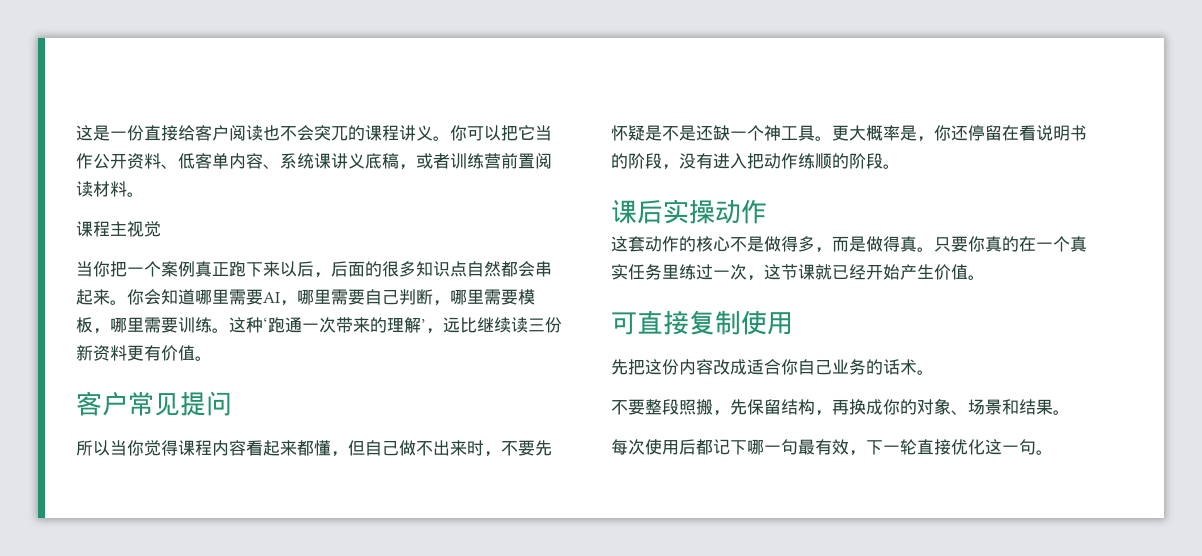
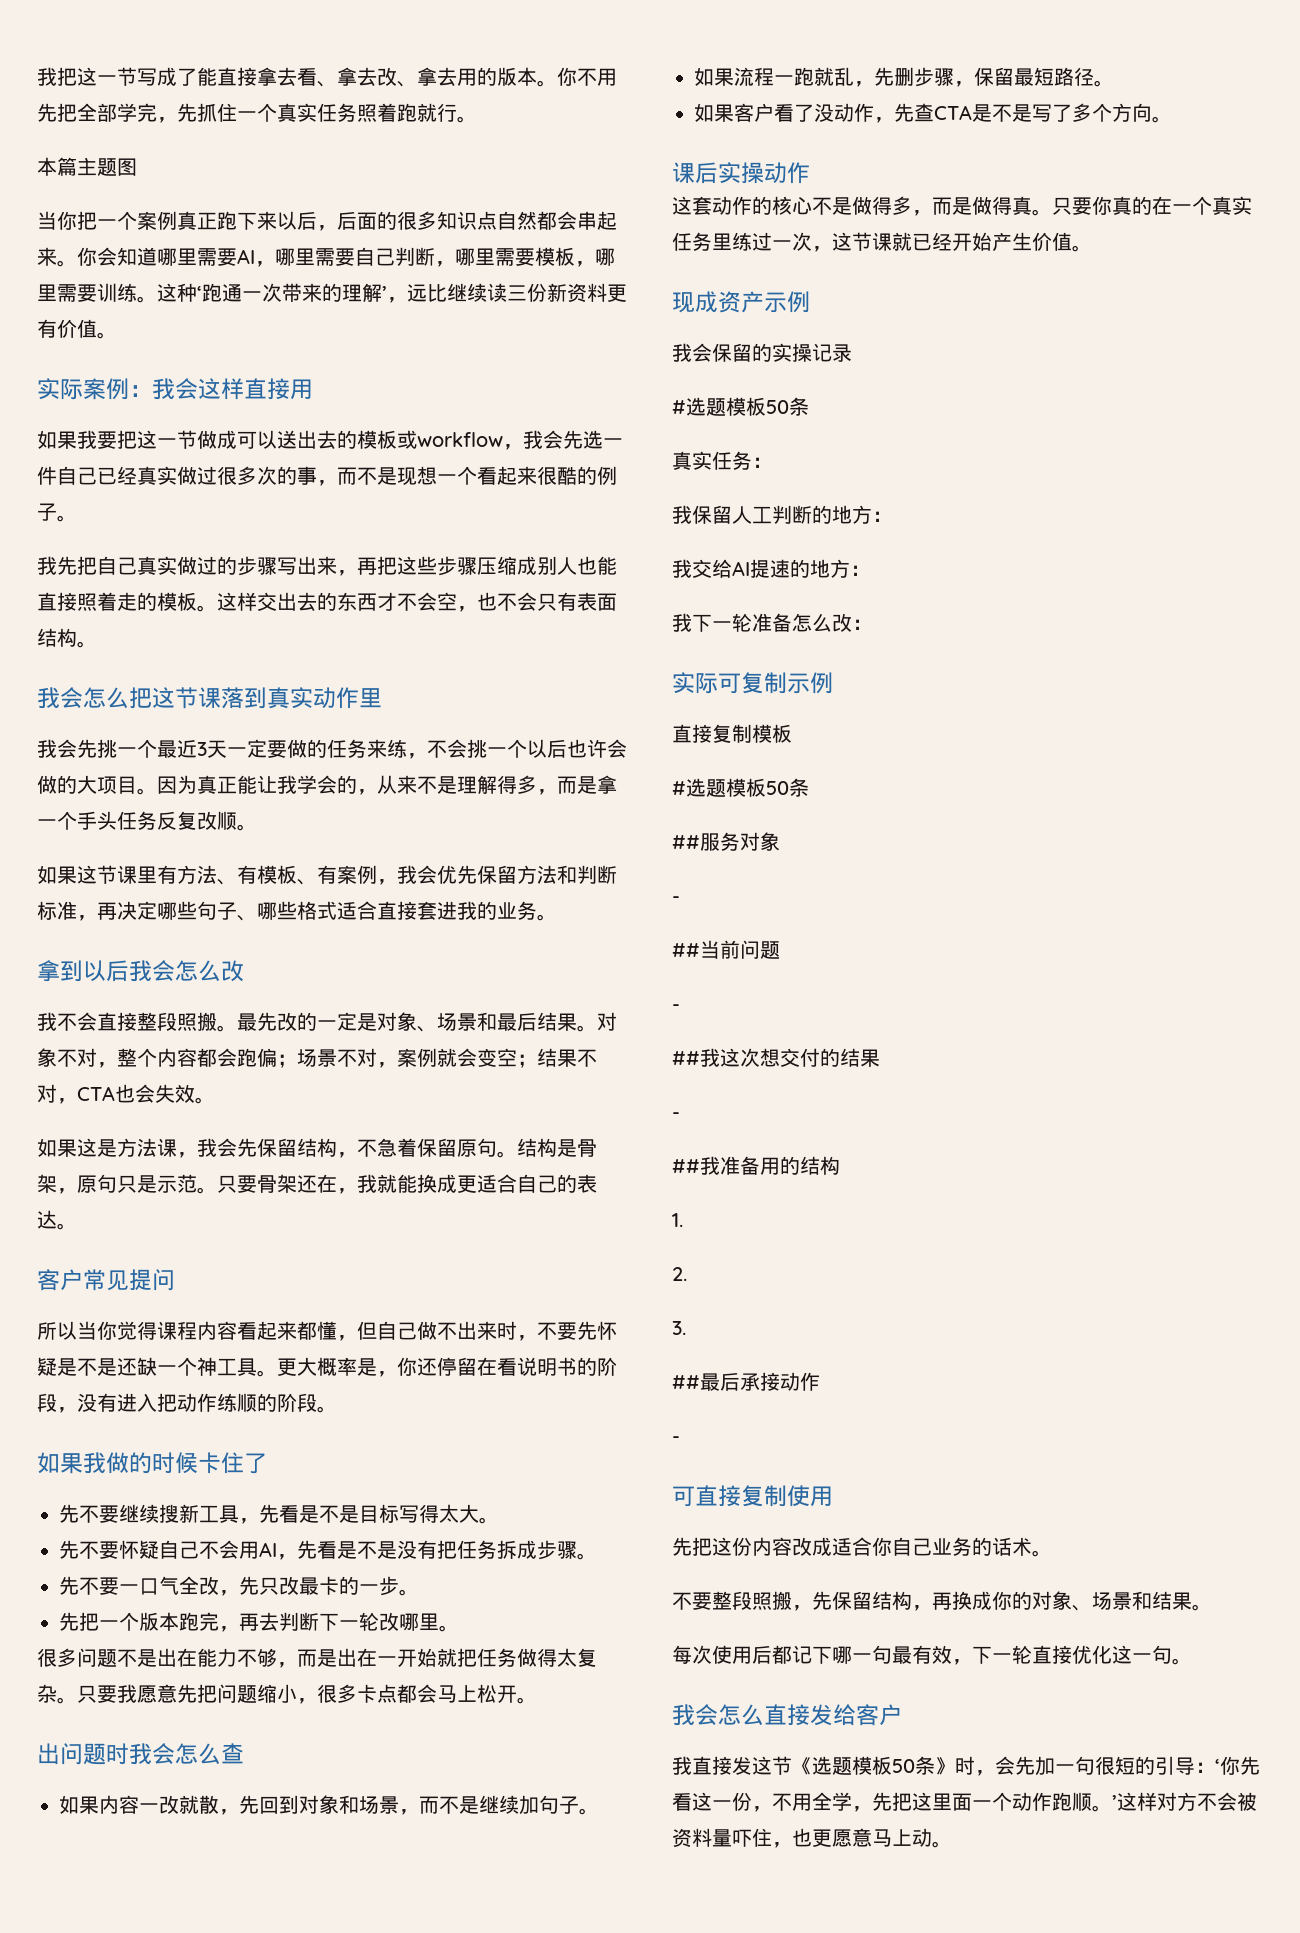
[76,125,552,141] [76,153,552,170] [76,181,144,197] [76,221,161,237] 这是一份直接给客户阅读也不会突兀的课程讲义。你可以把它当作公开资料、低客单内容、系统课讲义底稿，或者训练营前置阅读材料。 // 课程主视觉 -> [37,67,617,87] [37,103,477,123] [37,157,137,176] 我把这一节写成了能直接拿去看、拿去改、拿去用的版本。你不用先把全部学完，先抓住一个真实任务照着跑就行。 // 本篇主题图
(212, 358) none -> [37,378,313,400] [37,430,623,450] [37,466,617,486] [37,503,77,522] [37,556,617,576] [37,592,617,612] [37,628,97,648] [37,687,382,709] [37,739,627,759] [37,775,617,795] [37,811,257,831] [37,865,617,885] [37,901,557,921] [37,960,244,982] [37,1012,617,1032] [37,1048,597,1068] [37,1084,215,1104] [37,1138,597,1158] [37,1174,597,1194] [37,1210,77,1230] // 实际案例：我会这样直接用 // 如果我要把这一节做成可以送出去的模板或workflow，我会先选一件自己已经真实做过很多次的事，而不是现想一个看起来很酷的例子。 // 我先把自己真实做过的步骤写出来，再把这些步骤压缩成别人也能直接照着走的模板。这样交出去的东西才不会空，也不会只有表面结构。 // 我会怎么把这节课落到真实动作里 // 我会先挑一个最近3天一定要做的任务来练，不会挑一个以后也许会做的大项目。因为真正能让我学会的，从来不是理解得多，而是拿一个手头任务反复改顺。 // 如果这节课里有方法、有模板、有案例，我会优先保留方法和判断标准，再决定哪些句子、哪些格式适合直接套进我的业务。 // 拿到以后我会怎么改 // 我不会直接整段照搬。最先改的一定是对象、场景和最后结果。对象不对，整个内容都会跑偏；场景不对，案例就会变空；结果不对，CTA也会失效。 // 如果这是方法课，我会先保留结构，不急着保留原句。结构是骨架，原句只是示范。只要骨架还在，我就能换成更适合自己的表达。
(900, 166) none -> [37,1452,267,1474] [59,1504,499,1524] [59,1540,597,1560] [59,1576,419,1596] [59,1612,459,1632] [37,1648,597,1668] [37,1684,537,1704] [37,1743,244,1765] [59,1795,599,1815] [694,67,1114,87] [694,103,1172,123] // 如果我做的时候卡住了 // 先不要继续搜新工具，先看是不是目标写得太大。 // 先不要怀疑自己不会用AI，先看是不是没有把任务拆成步骤。 // 先不要一口气全改，先只改最卡的一步。 // 先把一个版本跑完，再去判断下一轮改哪里。 // 很多问题不是出在能力不够，而是出在一开始就把任务做得太复杂。只要我愿意先把问题缩小，很多卡点都会马上松开。 // 出问题时我会怎么查 // 如果内容一改就散，先回到对象和场景，而不是继续加句子。 // 如果流程一跑就乱，先删步骤，保留最短路径。 // 如果客户看了没动作，先查CTA是不是写了多个方向。
(985, 277) none -> [672,291,810,313] [672,343,852,362] [672,397,809,416] [672,451,772,470] [672,505,892,524] [672,559,870,578] [672,613,872,632] [672,672,833,694] [672,724,792,743] [672,778,809,797] [672,832,780,851] [672,896,680,903] [672,940,780,959] [672,1004,680,1011] [672,1048,880,1067] [672,1112,680,1119] [672,1156,840,1175] [672,1213,683,1227] [672,1267,687,1281] [672,1321,686,1335] [672,1372,820,1391] [672,1436,680,1443] // 现成资产示例 // 我会保留的实操记录 // #选题模板50条 // 真实任务： // 我保留人工判断的地方： // 我交给AI提速的地方： // 我下一轮准备怎么改： // 实际可复制示例 // 直接复制模板 // #选题模板50条 // ##服务对象 // - // ##当前问题 // - // ##我这次想交付的结果 // - // ##我准备用的结构 // 1. // 2. // 3. // ##最后承接动作 // -
(1053, 452) none -> [672,1704,902,1726] [672,1756,1260,1776] [672,1792,1257,1812] [672,1828,952,1848] // 我会怎么直接发给客户 // 我直接发这节《选题模板50条》时，会先加一句很短的引导：‘你先看这一份，不用全学，先把这里面一个动作跑顺。’这样对方不会被资料量吓住，也更愿意马上动。

